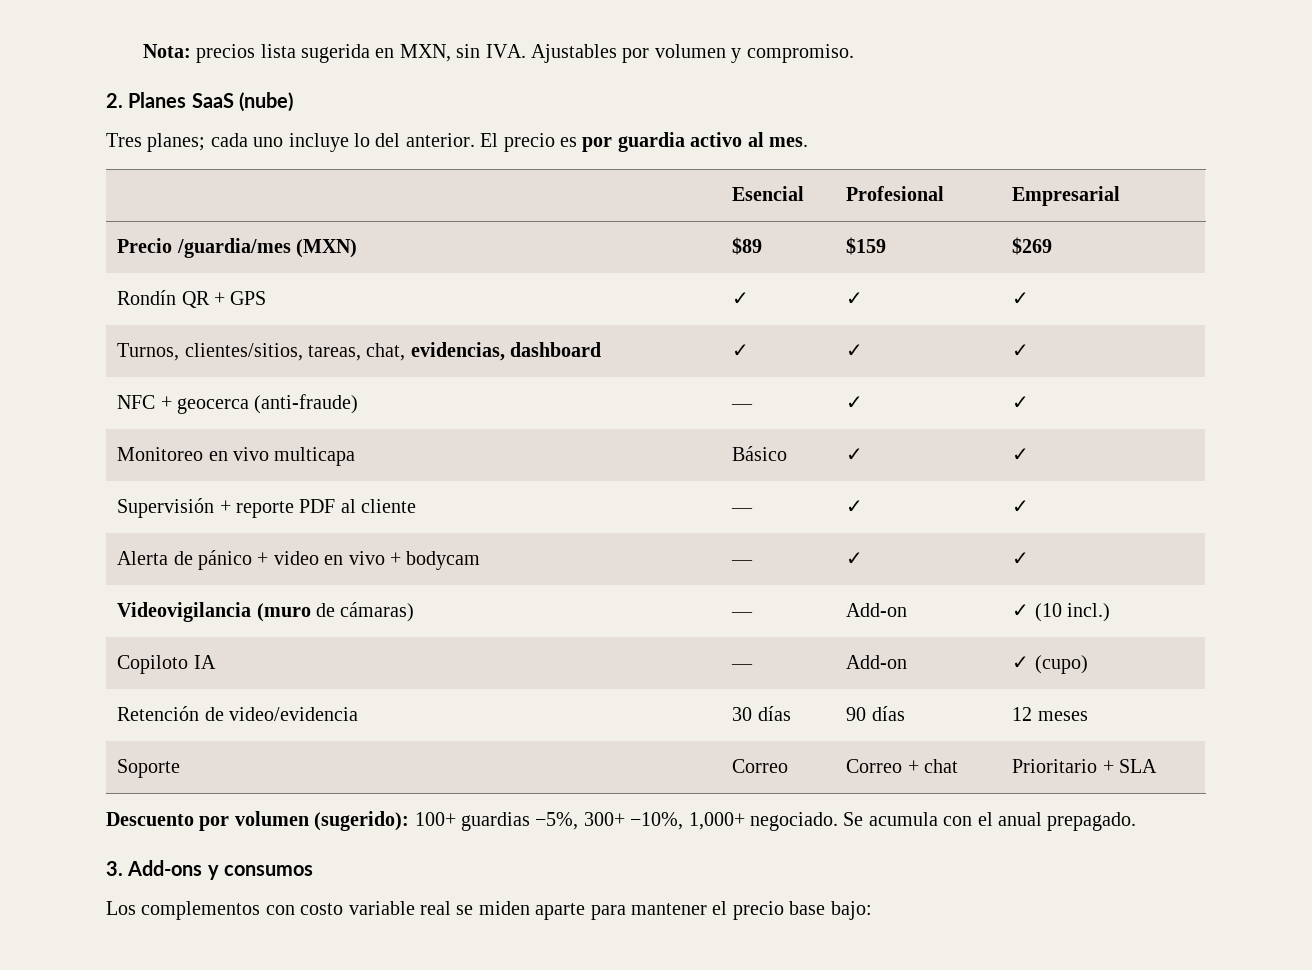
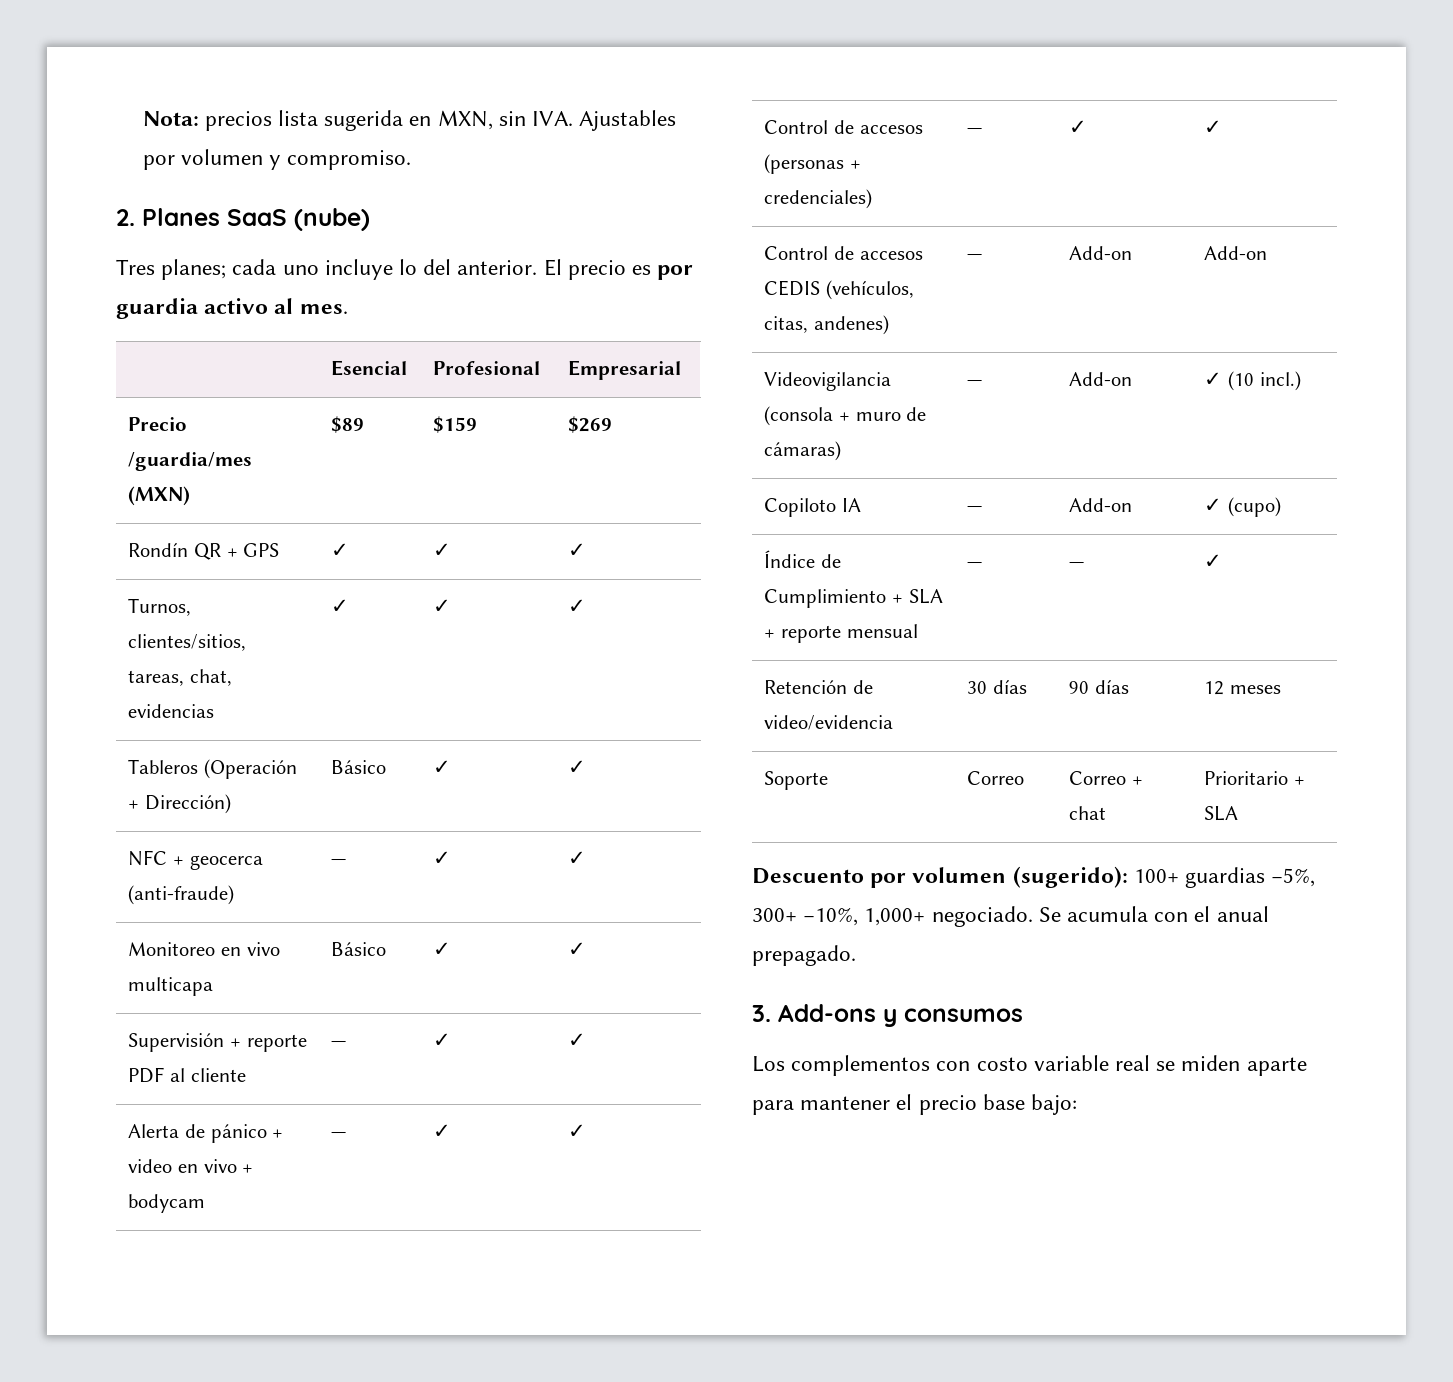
[410,342,602,361] [732,344,750,357] [846,344,864,357] [1012,344,1030,357] evidencias, dashboard | ✓ | ✓ | ✓ -> [128,704,215,718] [331,599,350,613] [433,599,452,613] [568,599,587,613] [128,759,297,779] [128,794,231,814] [331,760,387,774] [433,760,452,774] [568,760,587,774] evidencias | ✓ | ✓ | ✓ // Tableros (Operación + Dirección) | Básico | ✓ | ✓
[117,602,311,622] Videovigilancia (muro -> [764,120,923,134] [764,154,861,174] [764,189,873,209] [967,128,983,134] [1069,120,1088,134] [1204,120,1223,134] [764,246,923,260] [764,280,914,300] [764,315,889,335] [967,254,983,260] [1069,246,1133,260] [1204,246,1268,260] [764,372,892,391] [764,406,901,426] Control de accesos (personas + credenciales) | — | ✓ | ✓ // Control de accesos CEDIS (vehículos, citas, andenes) | — | Add-on | Add-on // Videovigilancia (consola + muro
(1088, 664) none -> [764,550,841,568] [764,589,943,608] [764,624,918,643] [967,562,983,568] [1069,562,1085,568] [1204,554,1223,568] // Índice de Cumplimiento + SLA + reporte mensual | — | — | ✓

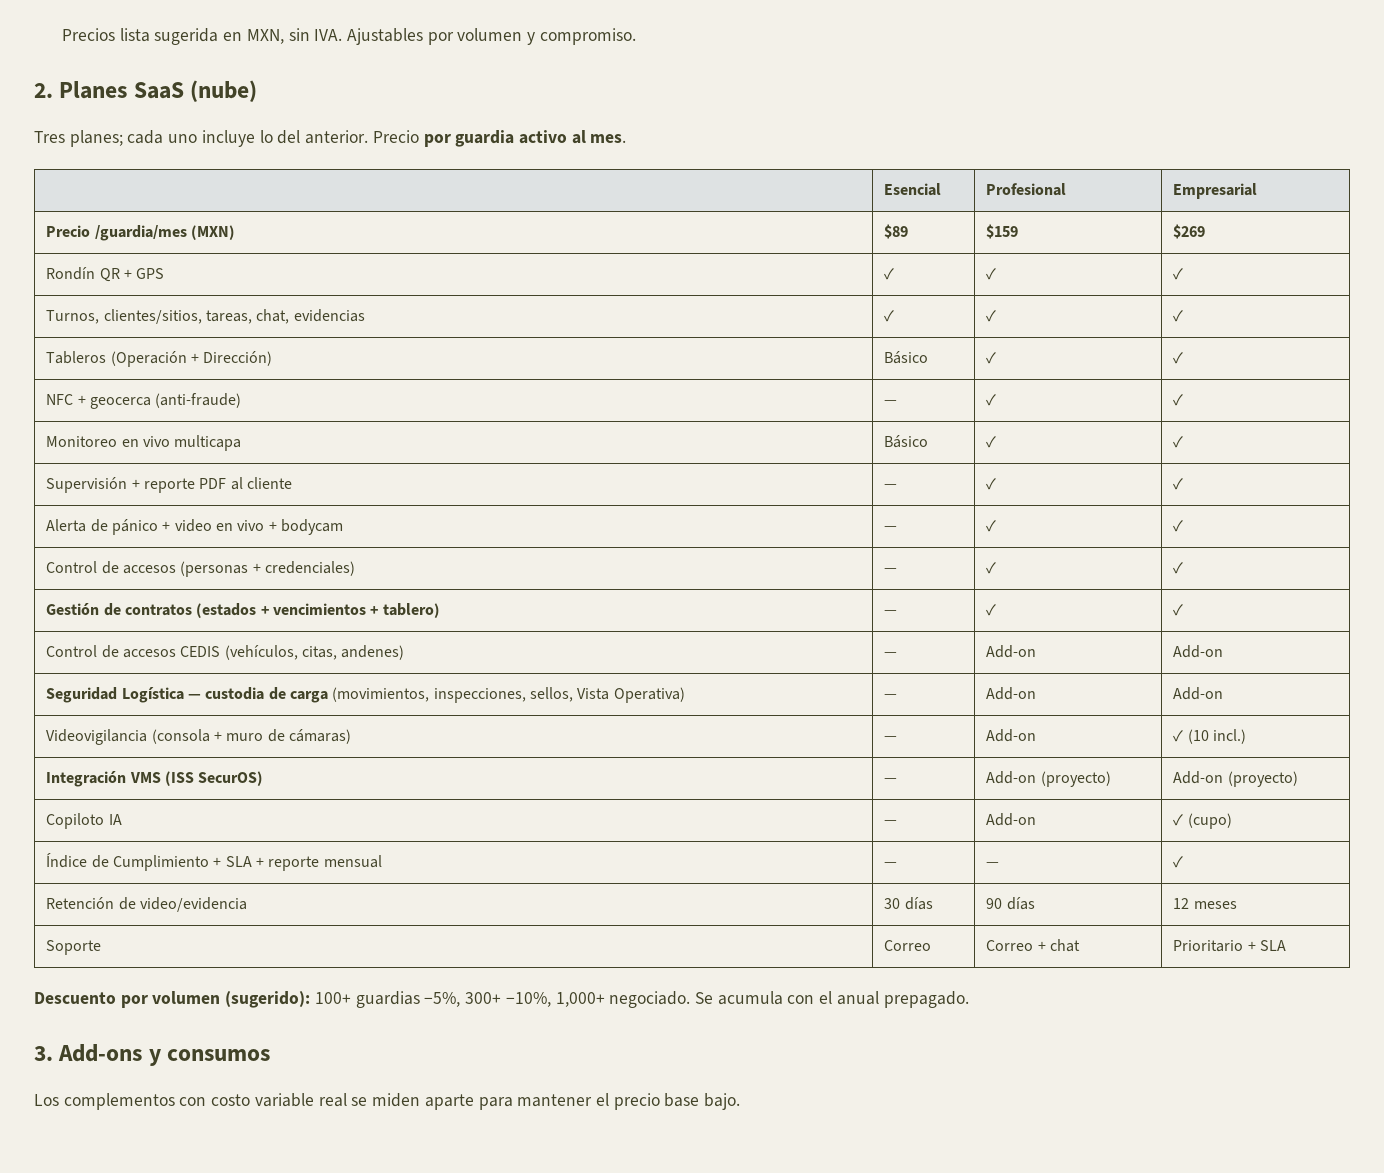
[142,111,272,131] Nota: precios -> [61,28,115,41] Precios
[543,259,652,280] El precio es -> [372,130,419,143] Precio
(1223, 127) none -> [46,603,440,618] [884,610,898,615] [986,604,997,616] [1173,604,1184,616] // Gestión de contratos (estados + vencimientos + tablero) | — | ✓ | ✓
(1268, 253) none -> [46,687,685,703] [884,694,898,699] [986,687,1037,700] [1173,687,1224,700] // Seguridad Logística — custodia de carga (movimientos, inspecciones, sellos, Vista Operativa) | — | Add-on | Add-on
(1301, 381) none -> [46,771,264,787] [884,778,898,783] [986,771,1111,787] [1173,771,1298,787] // Integración VMS (ISS SecurOS) | — | Add-on (proyecto) | Add-on (proyecto)
[1031,1094,1078,1115] bajo: -> [704,1093,741,1110] bajo.

